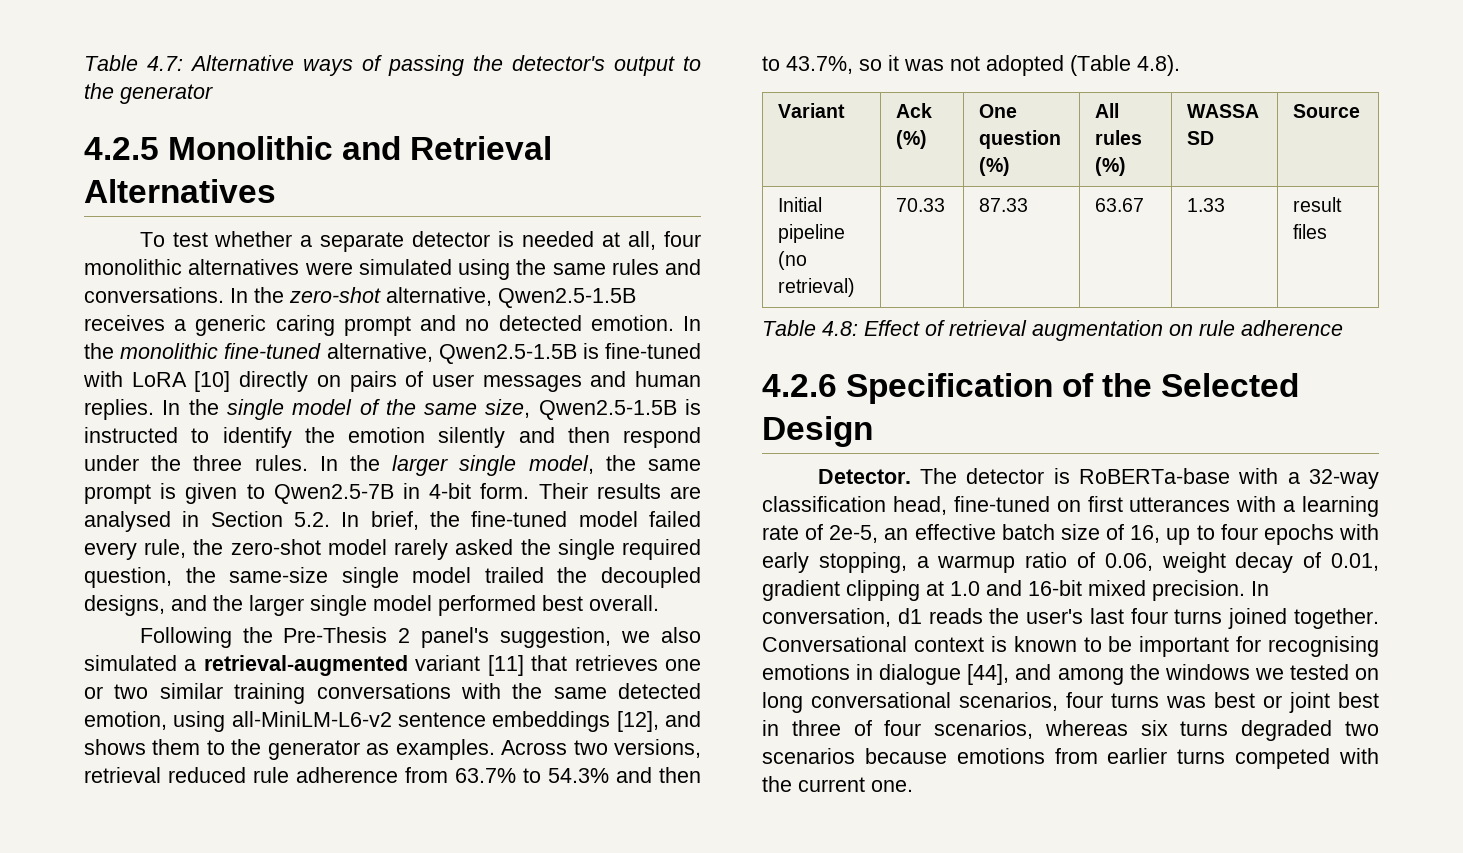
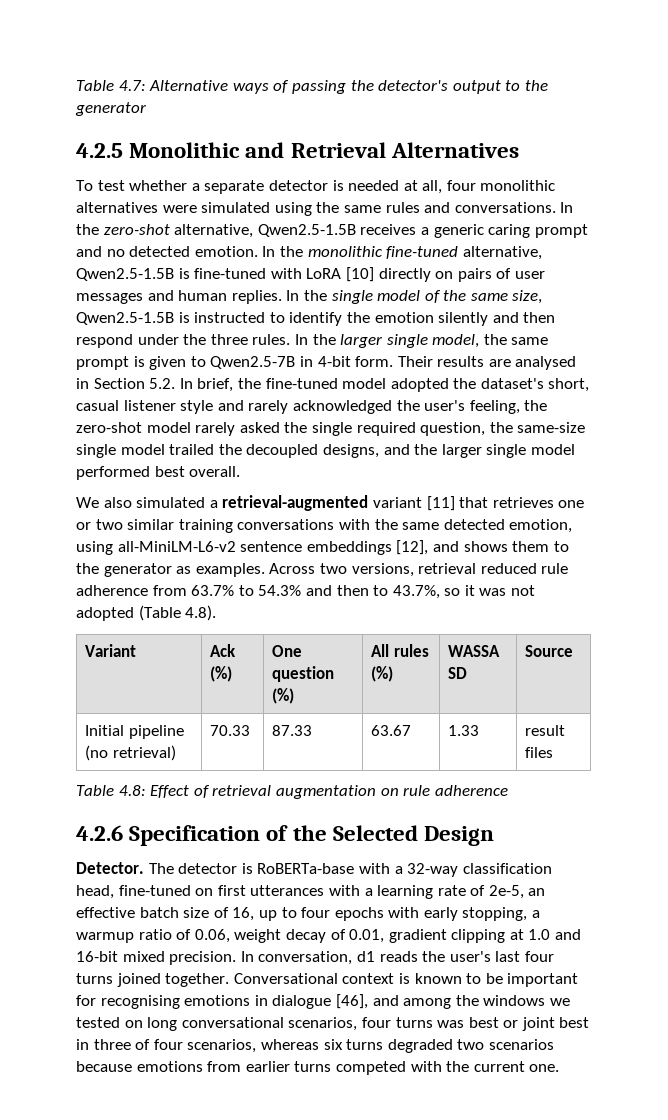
[648,511,701,527] [84,539,187,560] failed every rule, -> [390,378,590,392] [76,400,520,414] adopted the dataset's short, casual listener style and rarely acknowledged the user's feeling,
[139,627,651,648] Following the Pre-Thesis 2 panel's suggestion, we -> [76,497,99,508] We
[967,664,1010,685] [44], -> [335,994,368,1009] [46],

